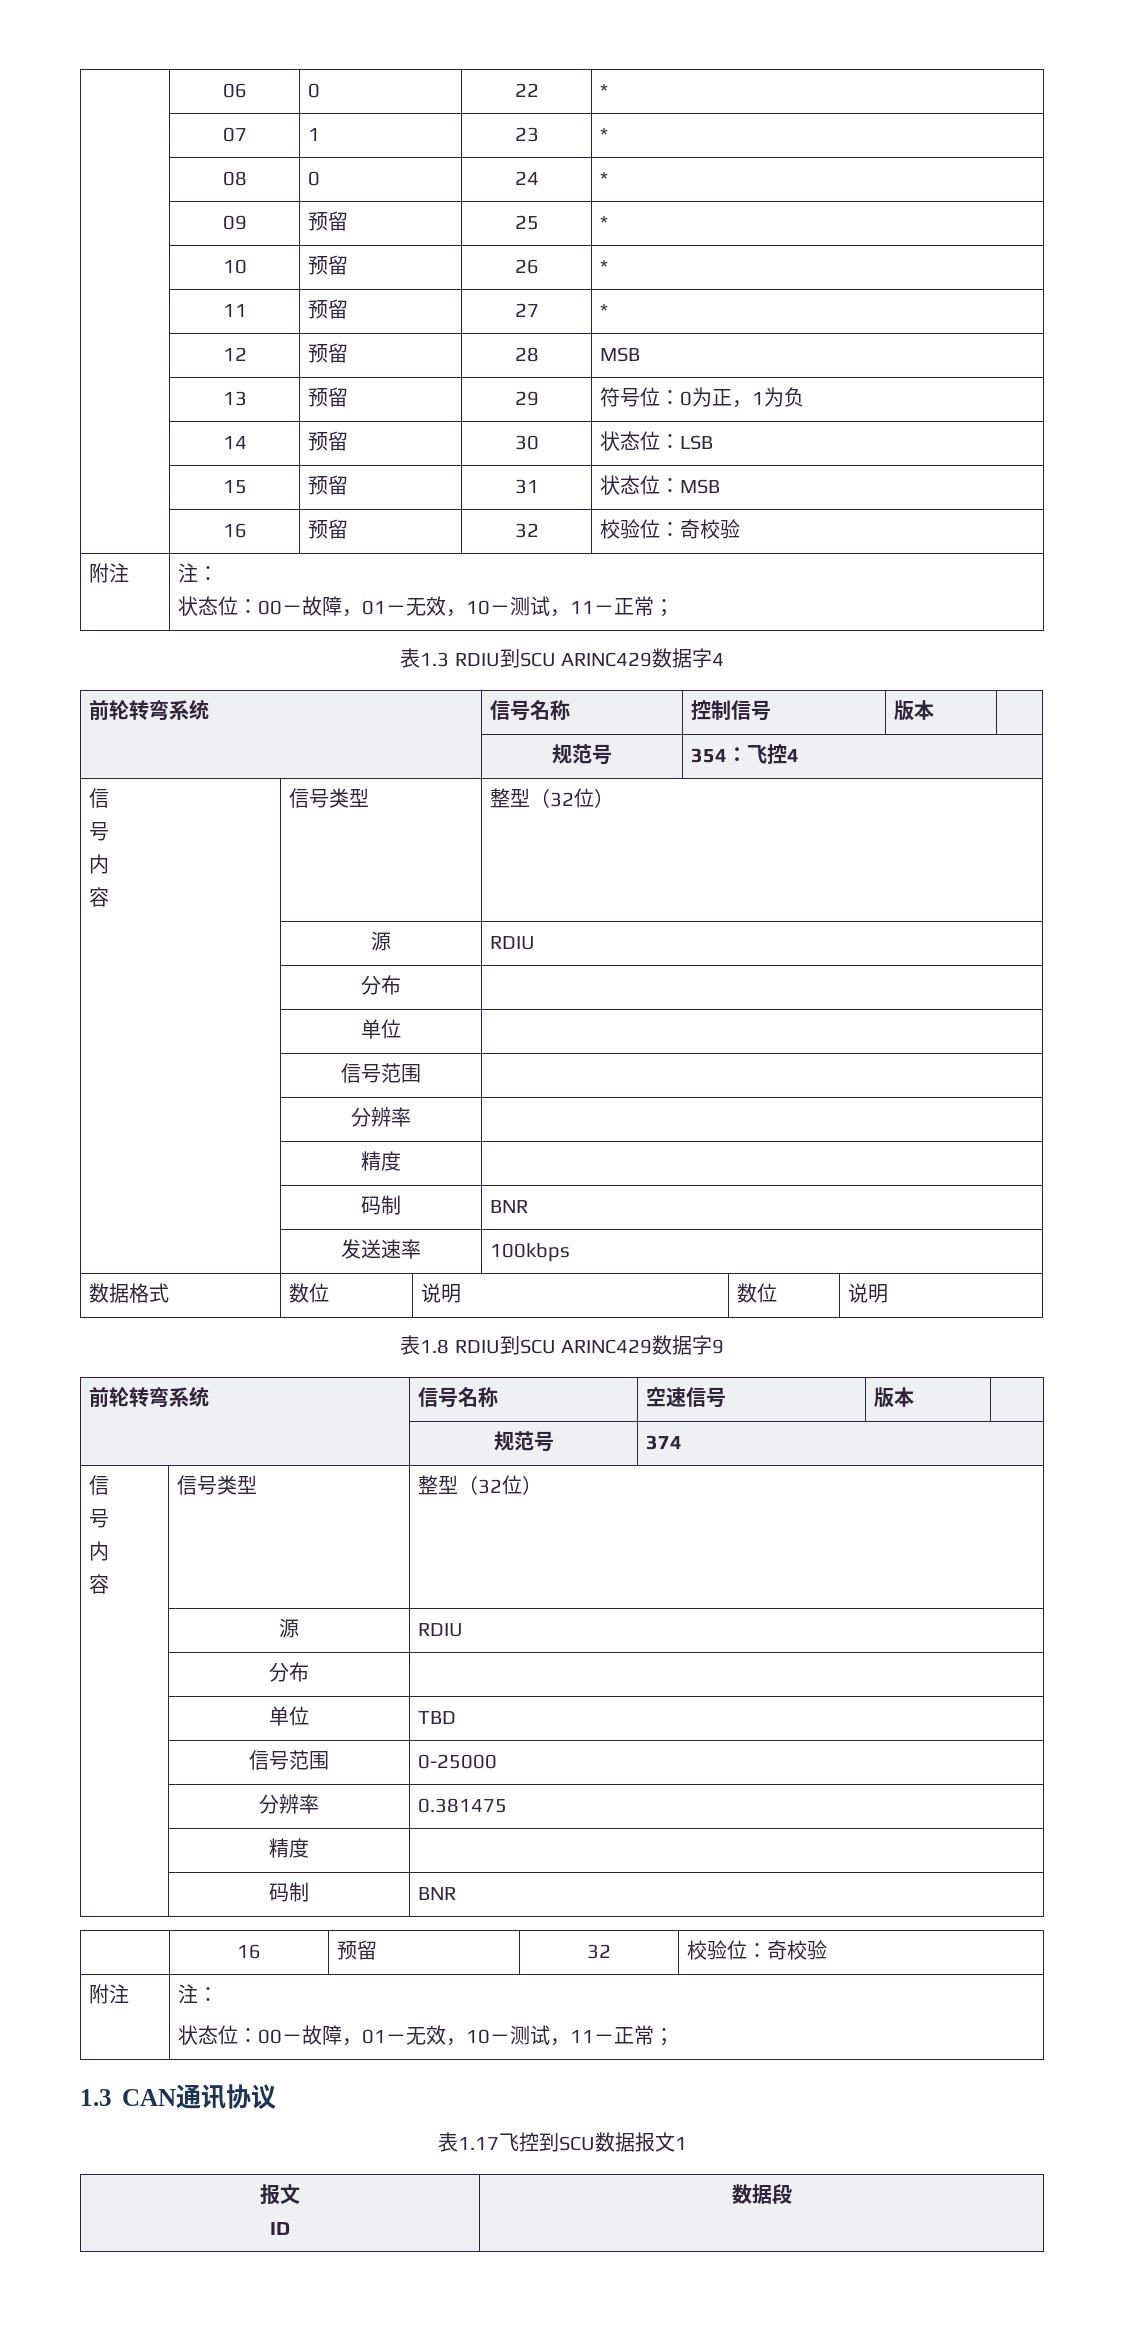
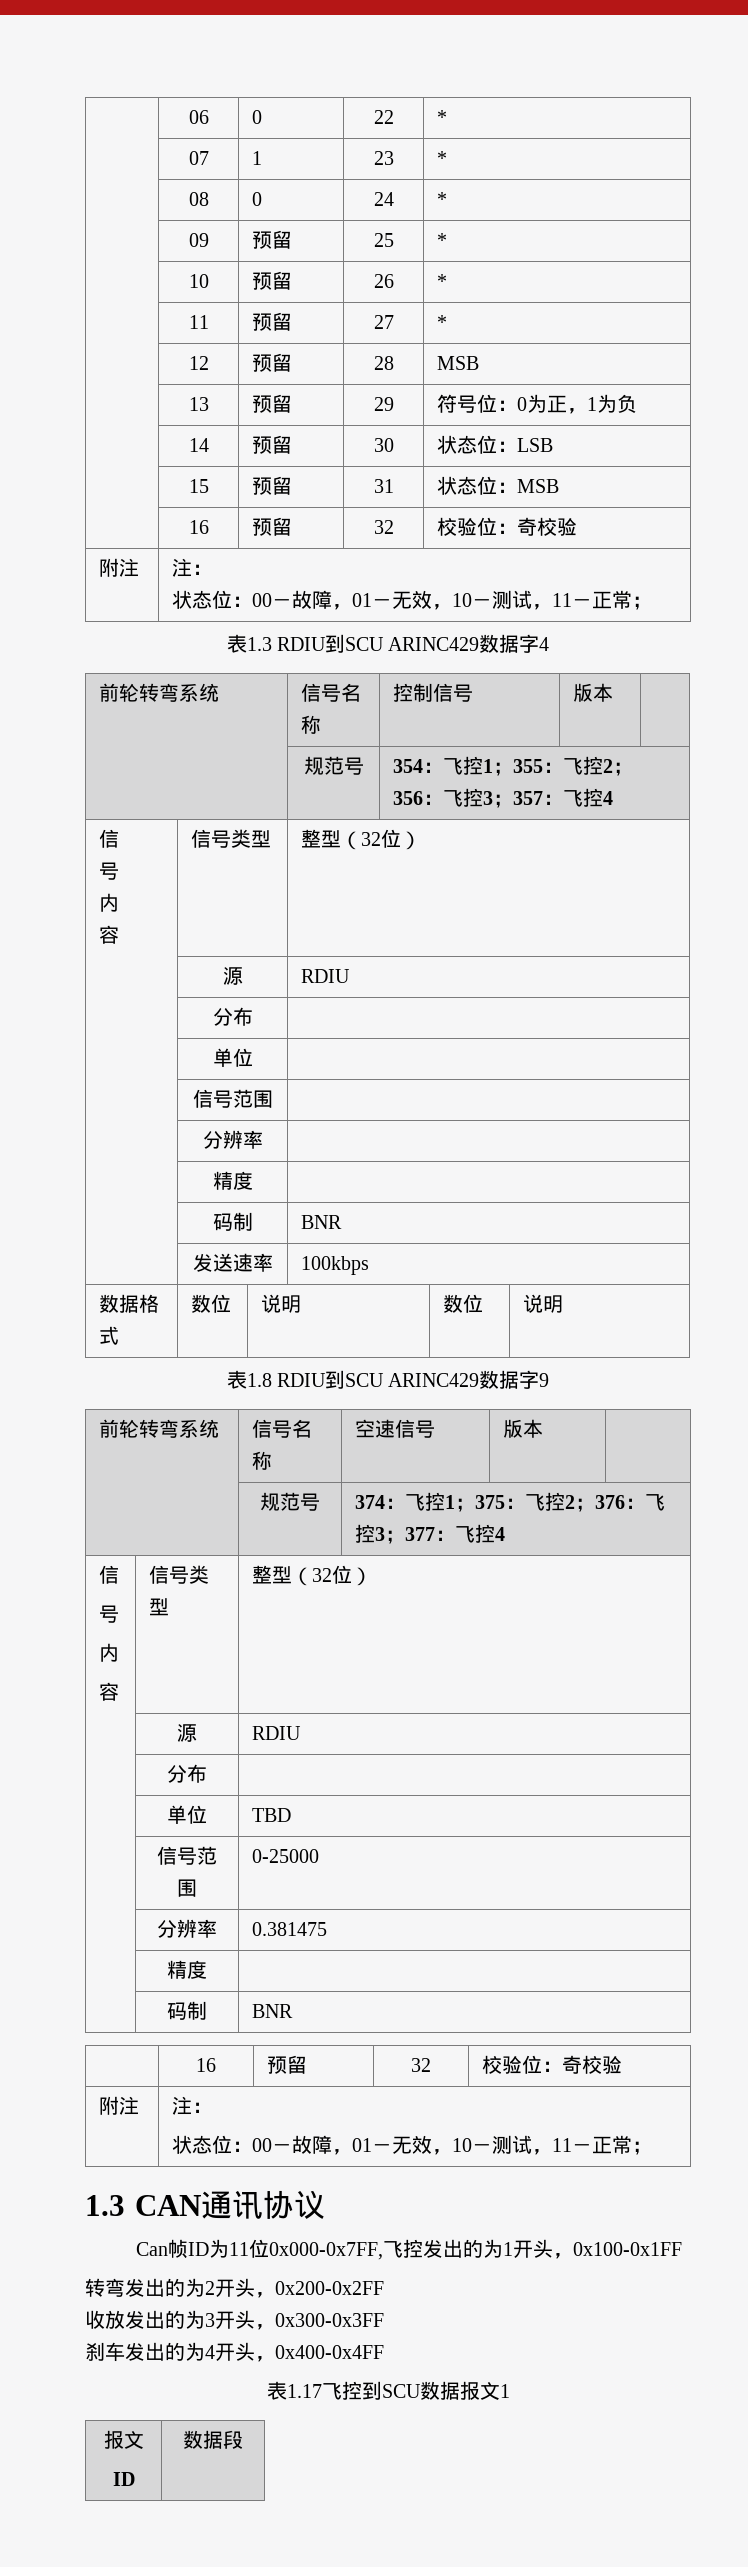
(787, 754) none -> [483,756,634,776] [393,788,604,808] 1；355：飞控2；356：飞控3；357：飞控
(682, 1442) none -> [385,1492,666,1512] [355,1524,506,1544] ：飞控1；375：飞控2；376：飞控3；377：飞控4
(276, 2097) none -> [136,2239,683,2260] [85,2278,384,2298] [85,2310,384,2330] [85,2342,384,2362] // Can帧ID为11位0x000-0x7FF,飞控发出的为1开头，0x100-0x1FF // 转弯发出的为2开头，0x200-0x2FF // 收放发出的为3开头，0x300-0x3FF // 刹车发出的为4开头，0x400-0x4FF

